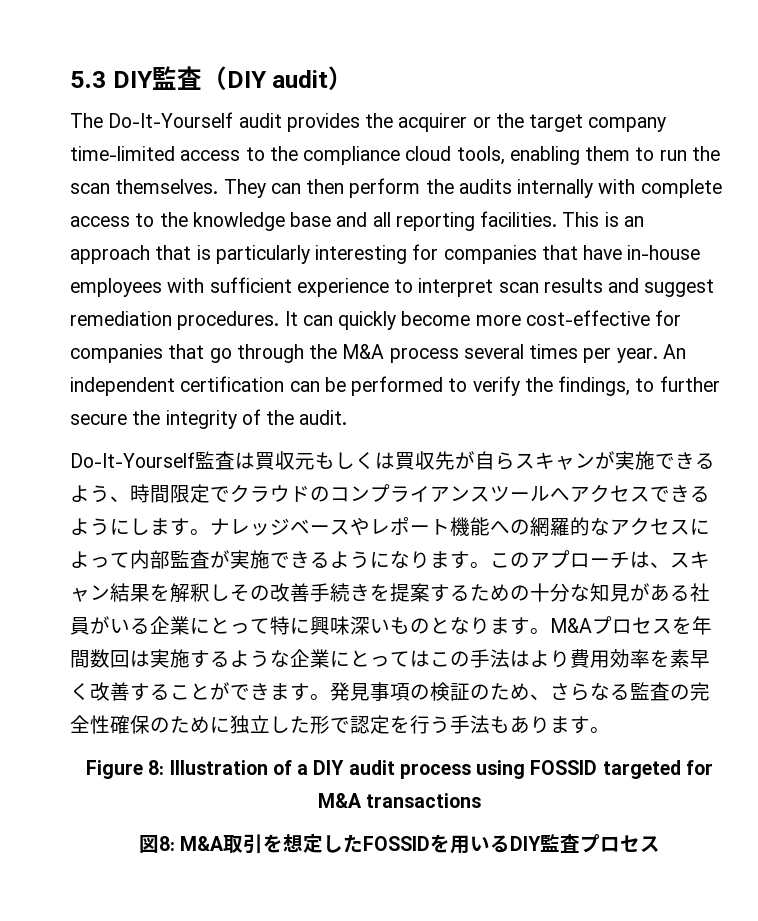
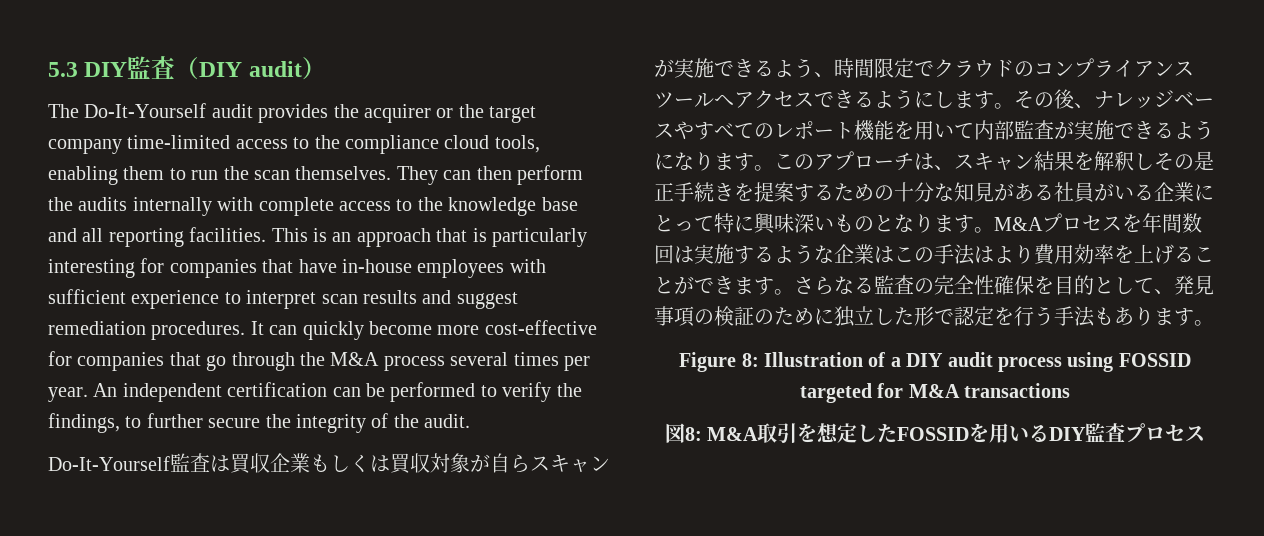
[295,453,315,470] 元 -> [270,453,310,473] 企業
[435,451,455,470] 先 -> [430,453,470,473] 対象
(210, 532) none -> [1014,89,1094,109] その後、
(370, 526) none -> [694,122,774,140] すべての
[490,517,710,537] [70,551,110,568] への網羅的なアクセスによっ -> [894,121,954,140] を用い
[270,583,310,602] 改善 -> [1194,151,1214,171] [654,183,674,201] 是正
[330,650,410,667] にとって -> (874, 254) none
[670,649,710,668] [70,682,150,701] 素早く改善す -> [1134,244,1174,264] 上げ
[330,682,550,701] 発見事項の検証のため、 -> (794, 292) none
(150, 724) none -> [1034,275,1214,295] [654,306,754,327] を目的として、発見事項の検証

